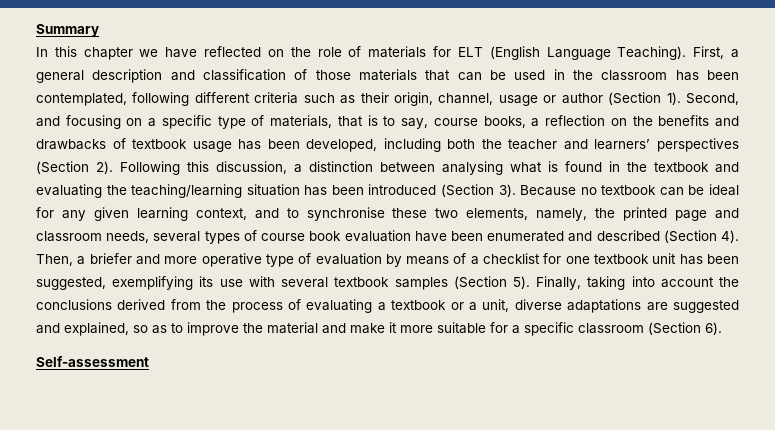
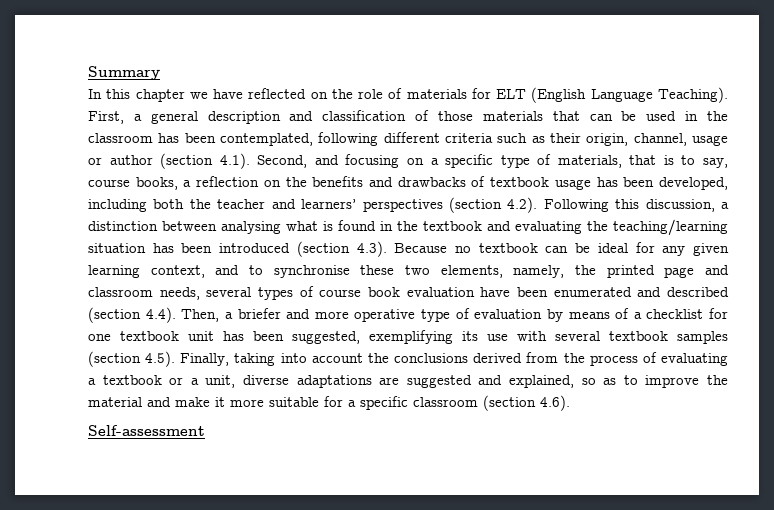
[608,92,681,105] (Section 1). -> [160,153,250,169] (section 4.1).
[36,161,113,174] (Section 2). -> [448,197,538,213] (section 4.2).
[440,184,516,197] (Section 3). -> [296,241,387,257] (section 4.3).
[663,230,739,243] (Section 4). -> [88,307,176,323] (section 4.4).
[453,276,530,289] (Section 5). -> [88,351,176,367] (section 4.5).
[648,322,722,335] (Section 6). -> [483,395,570,411] (section 4.6).

